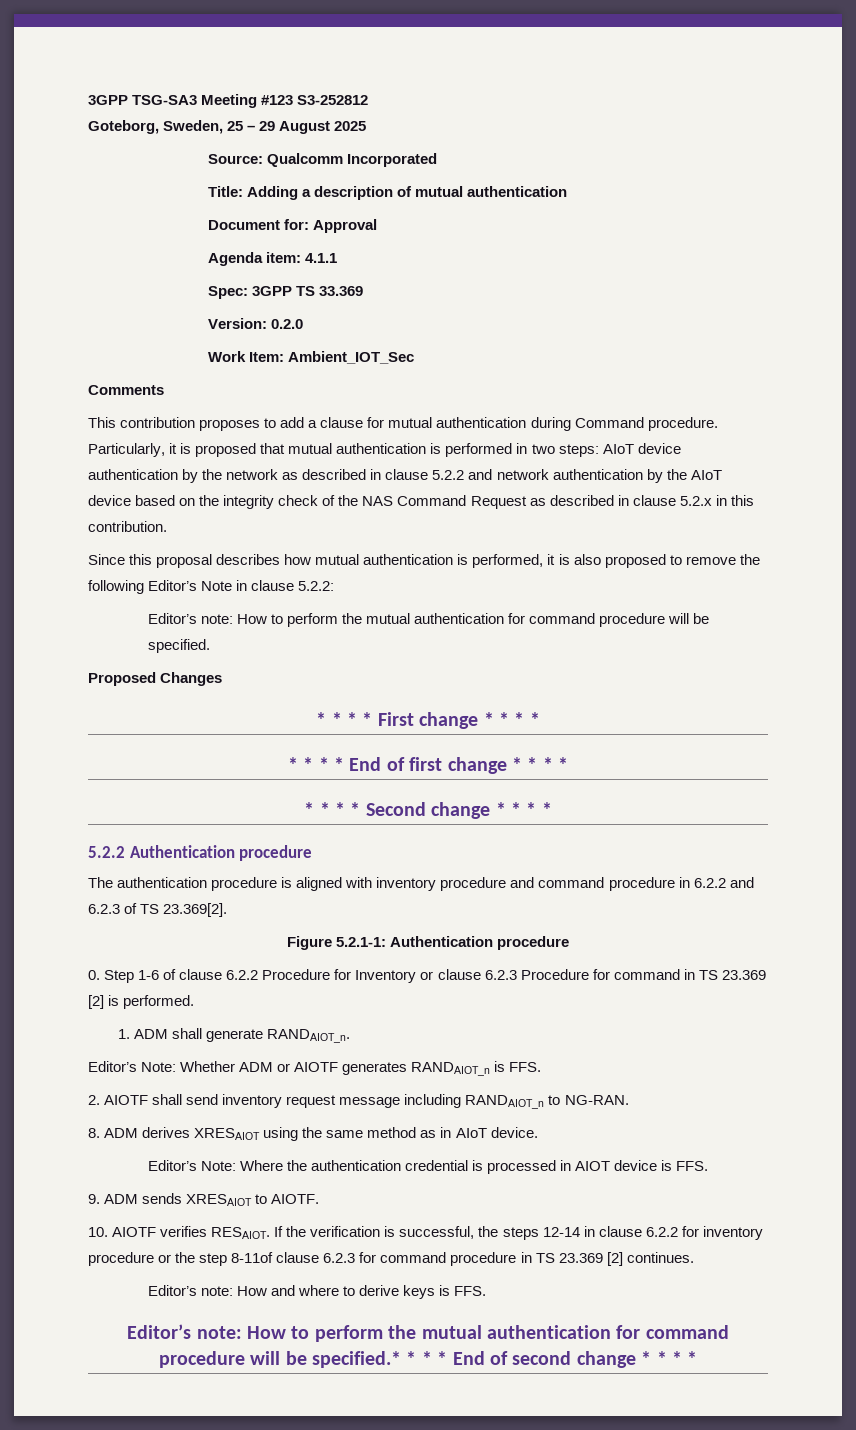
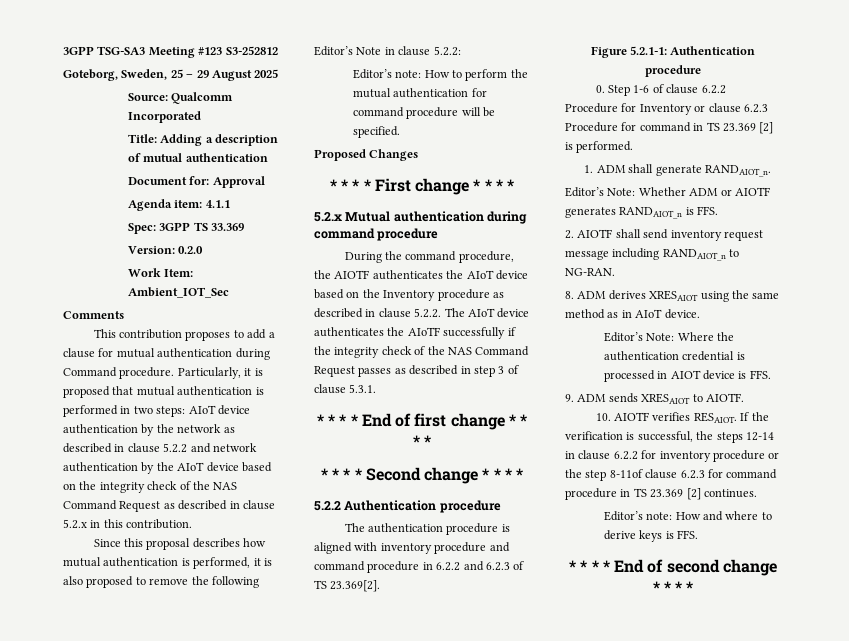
(540, 719) none -> [314,211,528,224] [314,228,439,241] [344,251,514,263] [314,270,528,280] [314,289,504,301] [314,308,530,318] [314,327,516,339] [314,346,530,358] [314,365,519,377] [314,384,377,394] // 5.2.x Mutual authentication during command procedure // During the command procedure, the AIOTF authenticates the AIoT device based on the Inventory procedure as described in clause 5.2.2. The AIoT device authenticates the AIoTF successfully if the integrity check of the NAS Command Request passes as described in step 3 of clause 5.3.1.
[127,1324,729,1342] [158,1351,401,1368] Editor’s note: How to perform the mutual authentication for command procedure will be specified.* -> [568,560,576,572] *

